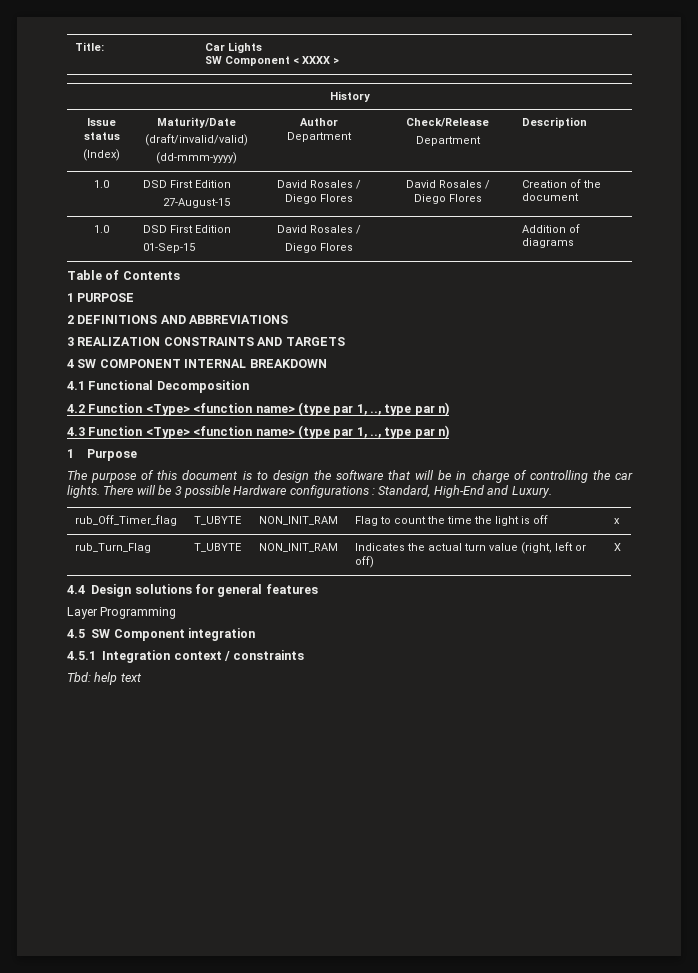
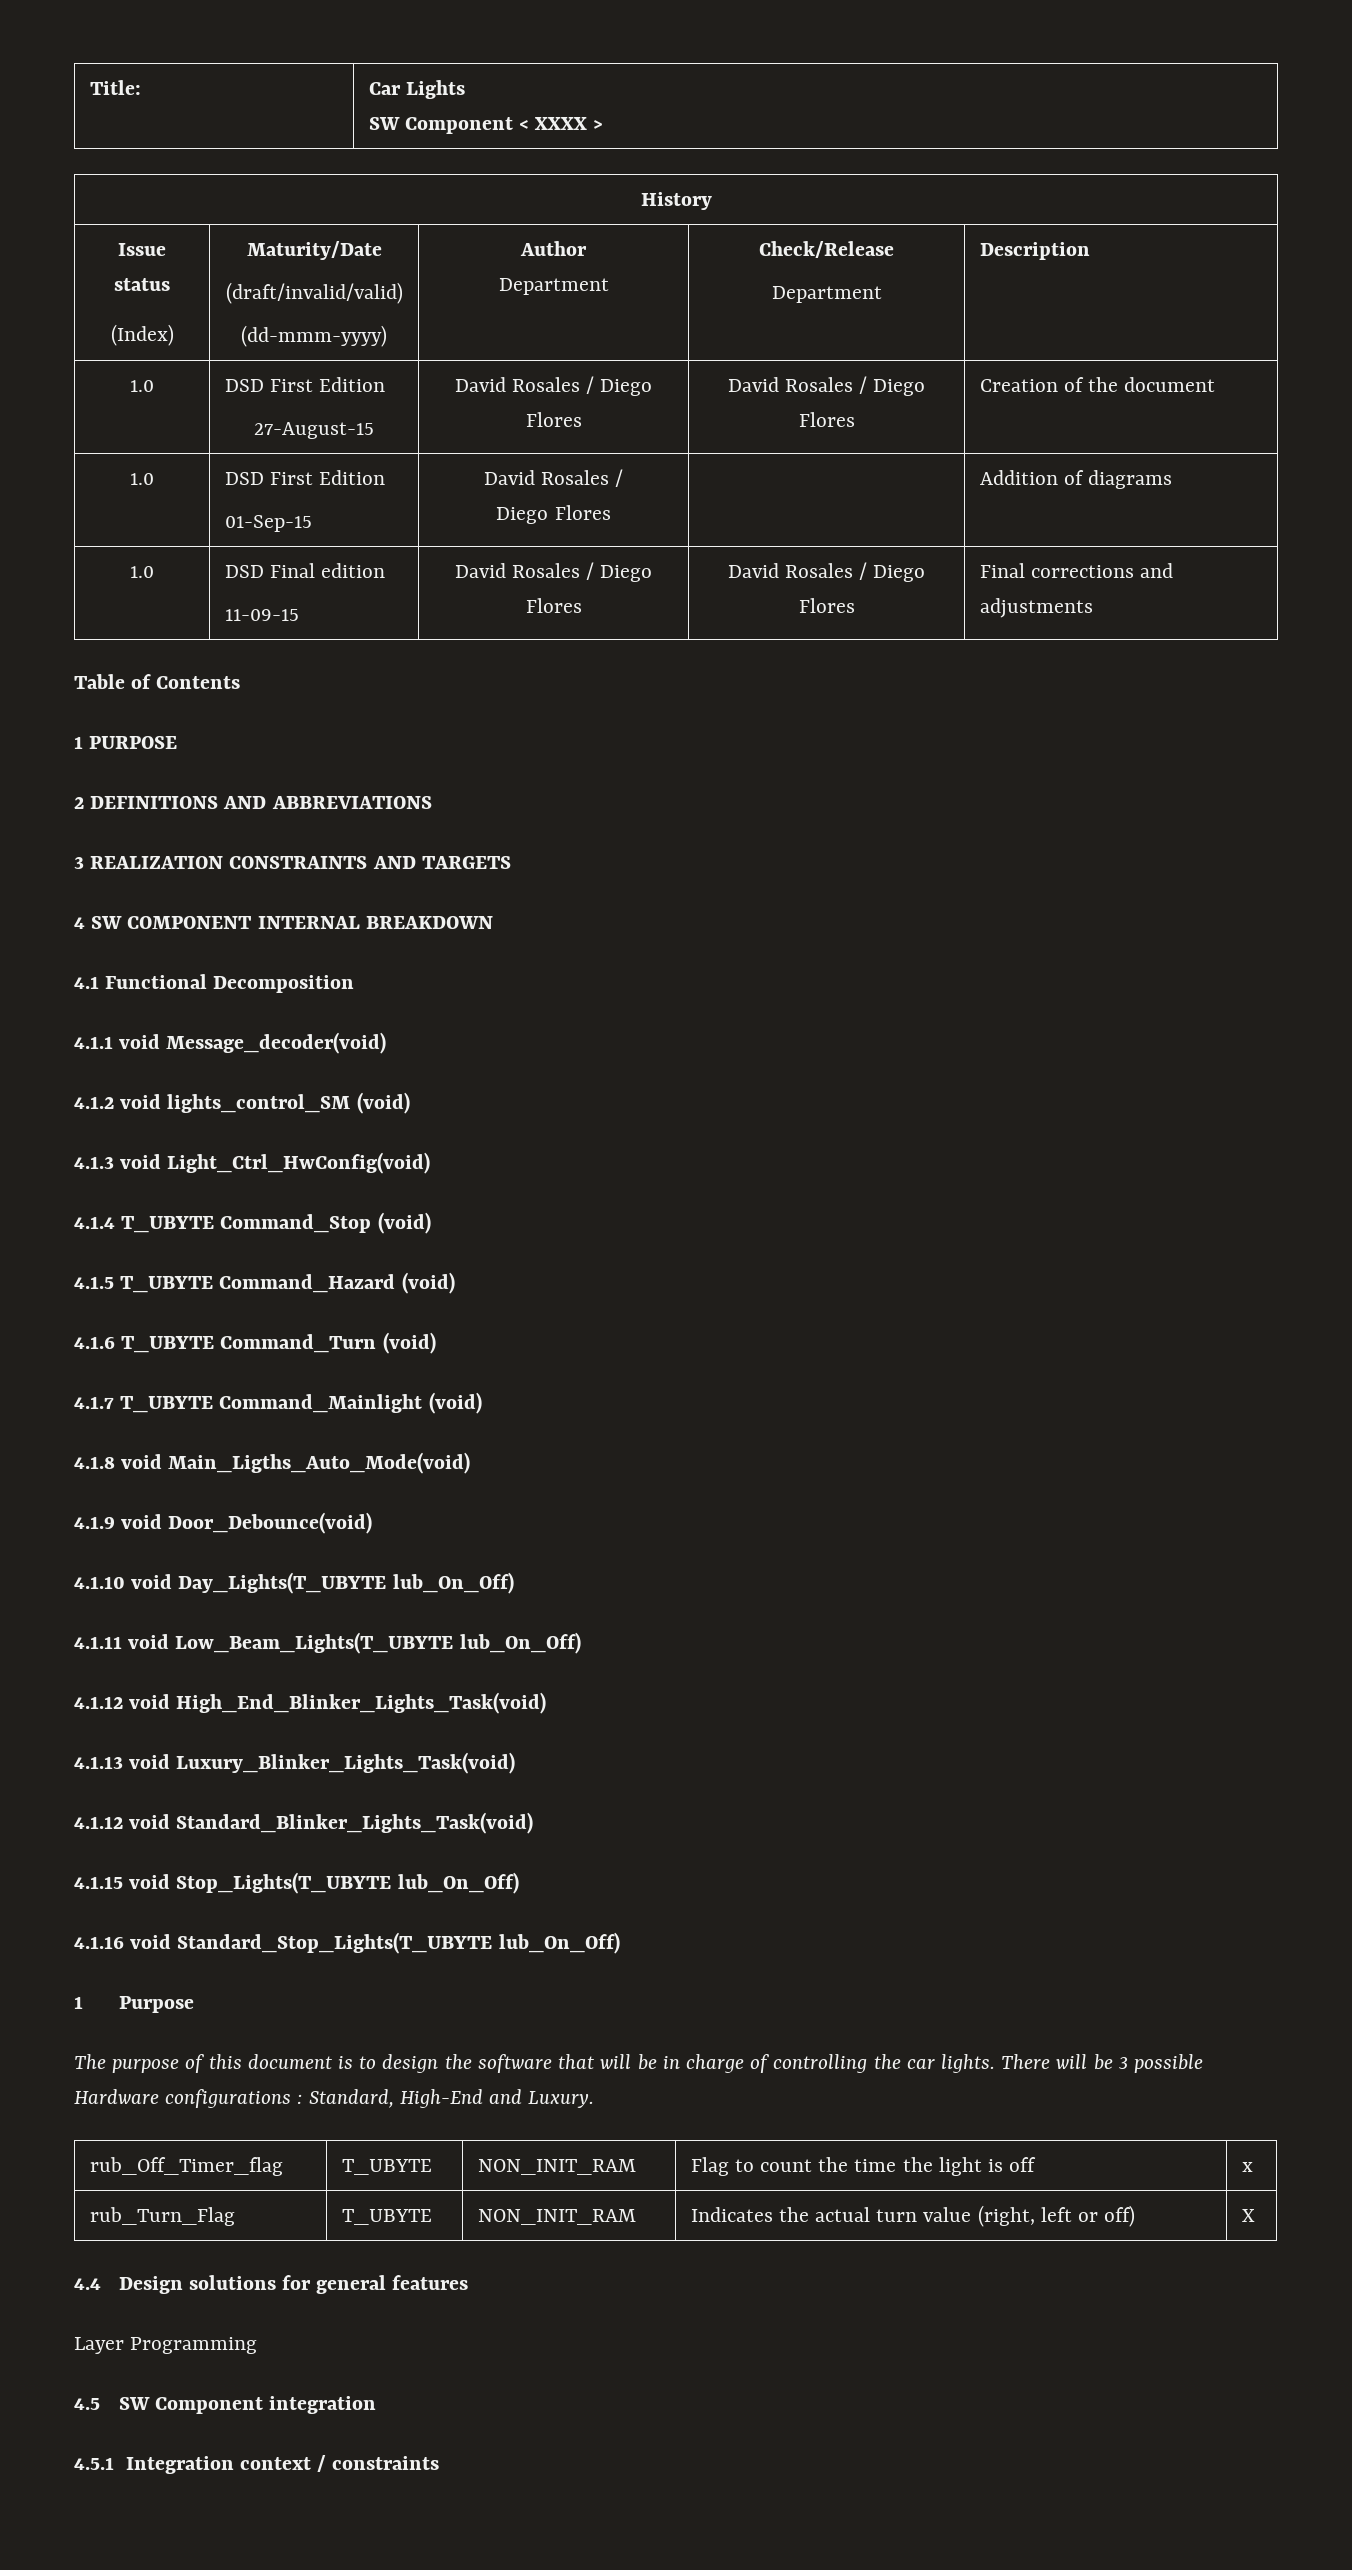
(575, 243) none -> [130,566,154,578] [224,563,385,578] [224,609,299,621] [454,562,653,582] [525,598,582,613] [727,562,926,582] [798,598,855,613] [979,563,1173,578] [979,598,1093,618] // 1.0 | DSD Final edition // 11-09-15 | David Rosales / Diego Flores | David Rosales / Diego Flores | Final corrections and adjustments
[67,402,450,416] [67,425,450,439] 4.2 Function <Type> <function name> (type par 1, .., type par n) // 4.3 Function <Type> <function name> (type par 1, .., type par n) -> [74,1032,387,1054] [74,1092,410,1114] [74,1152,431,1174] [74,1212,431,1234] [74,1272,455,1294] [74,1332,436,1354] [74,1392,482,1414] [74,1452,471,1474] [74,1512,373,1534] [74,1572,514,1594] [74,1632,581,1654] [74,1692,547,1714] [74,1752,516,1774] [74,1812,534,1834] [74,1872,519,1894] [74,1932,620,1954] 4.1.1 void Message_decoder(void) // 4.1.2 void lights_control_SM (void) // 4.1.3 void Light_Ctrl_HwConfig(void) // 4.1.4 T_UBYTE Command_Stop (void) // 4.1.5 T_UBYTE Command_Hazard (void) // 4.1.6 T_UBYTE Command_Turn (void) // 4.1.7 T_UBYTE Command_Mainlight (void) // 4.1.8 void Main_Ligths_Auto_Mode(void) // 4.1.9 void Door_Debounce(void) // 4.1.10 void Day_Lights(T_UBYTE lub_On_Off) // 4.1.11 void Low_Beam_Lights(T_UBYTE lub_On_Off) // 4.1.12 void High_End_Blinker_Lights_Task(void) // 4.1.13 void Luxury_Blinker_Lights_Task(void) // 4.1.12 void Standard_Blinker_Lights_Task(void) // 4.1.15 void Stop_Lights(T_UBYTE lub_On_Off) // 4.1.16 void Standard_Stop_Lights(T_UBYTE lub_On_Off)
[67,672,142,685] // Tbd: help text -> (440, 2463) none

